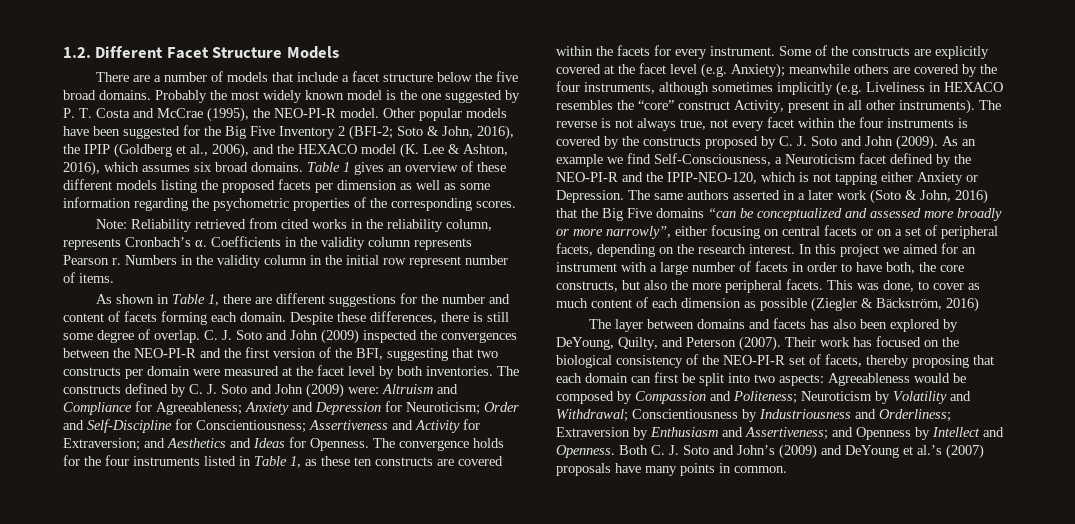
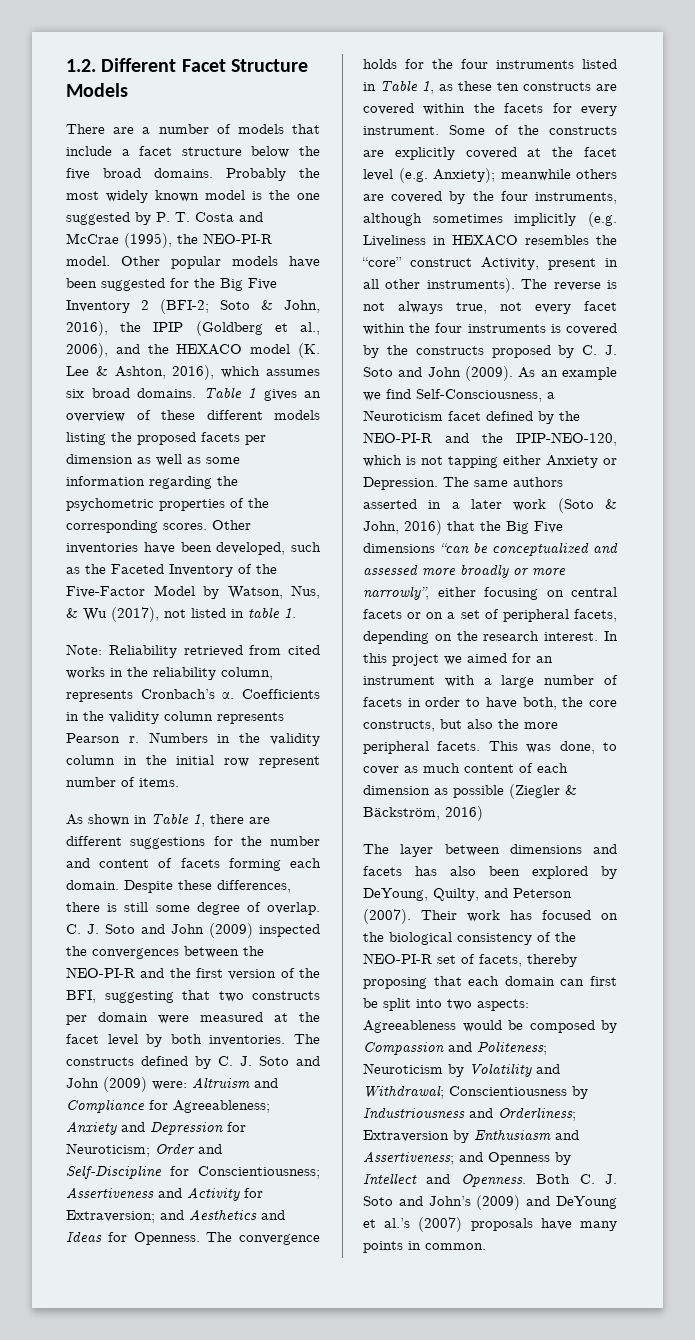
(516, 204) none -> [212,520,251,530] [66,542,321,555] [66,564,277,577] [66,585,320,599] [66,607,296,622] Other inventories have been developed, such as the Faceted Inventory of the Five-Factor Model by Watson, Nus, & Wu (2017), not listed in table 1.
[656,208,704,218] domains -> [363,543,435,553] dimensions
[696,319,745,329] domains -> [509,844,582,854] dimensions

